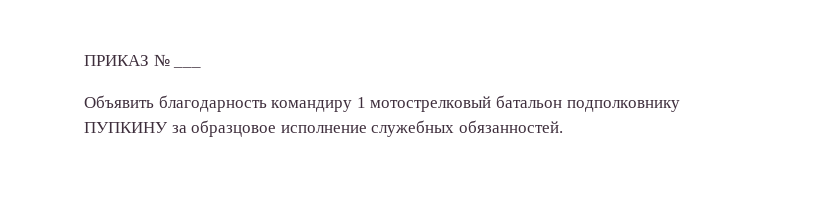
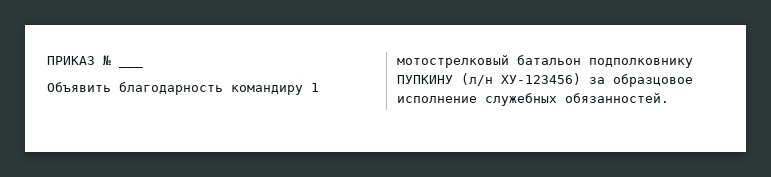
(168, 127) none -> [461,73,581,86] (л/н ХУ-123456)

